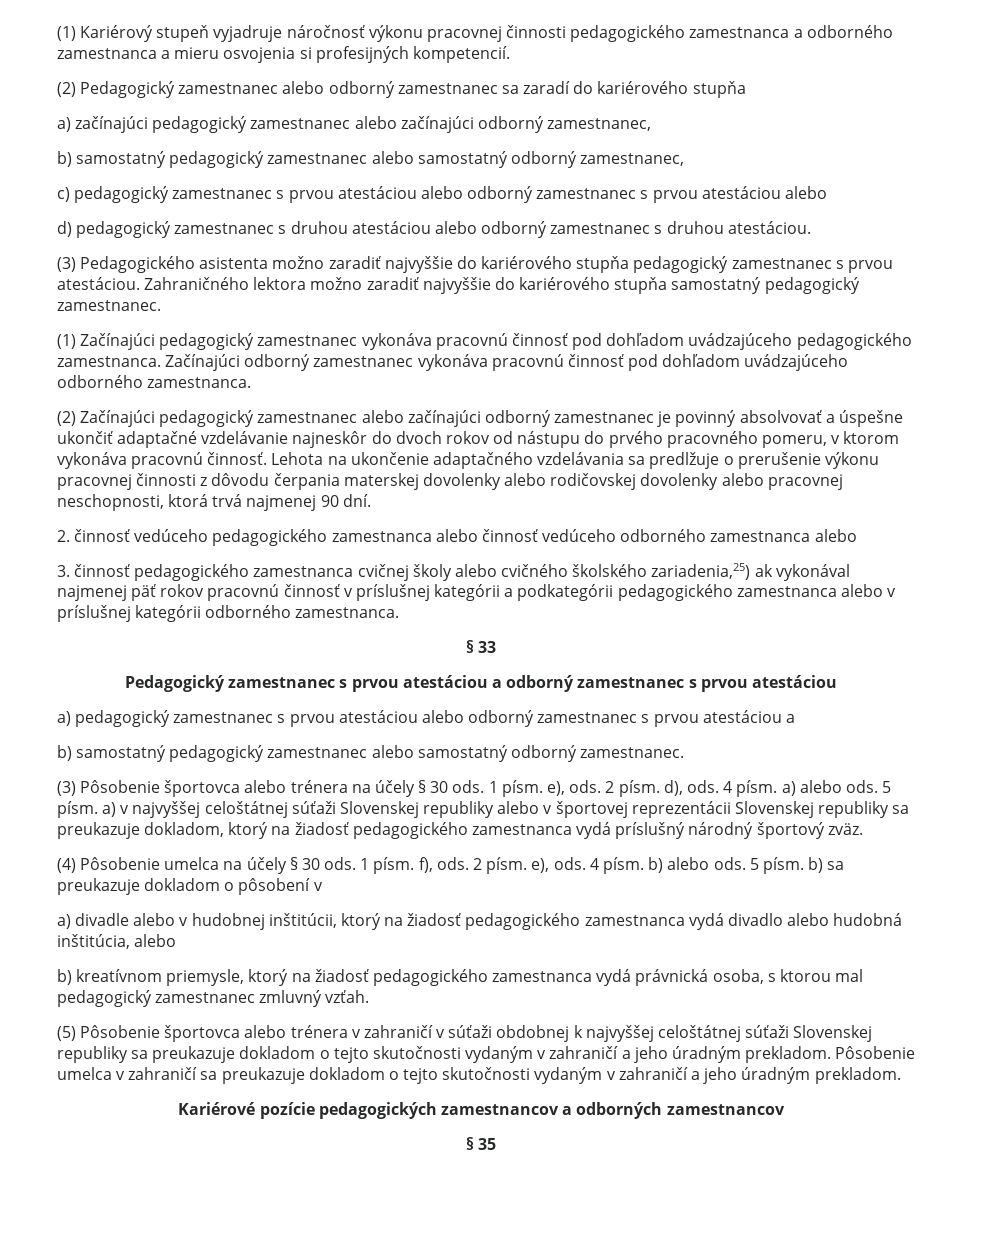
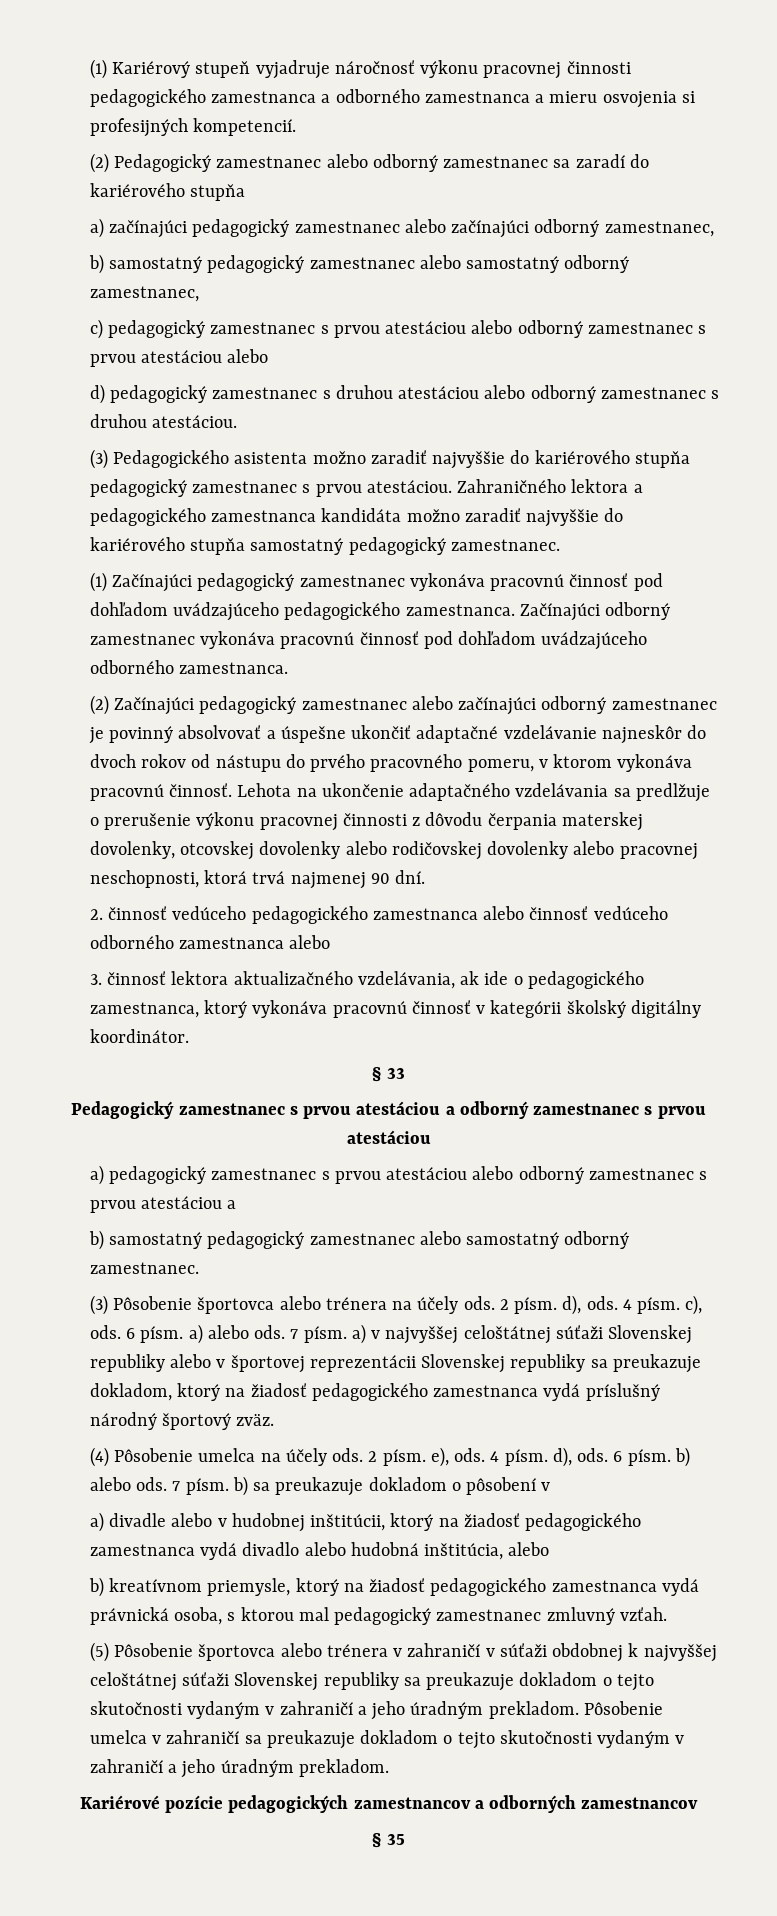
(307, 283) none -> [633,484,643,493] [89,508,402,526] a pedagogického zamestnanca kandidáta
(419, 481) none -> [89,841,255,860] dovolenky, otcovskej
[134,563,850,581] [56,584,897,601] [56,605,400,622] pedagogického zamestnanca cvičnej školy alebo cvičného školského zariadenia,25) ak vykonával najmenej päť rokov pracovnú činnosť v príslušnej kategórii a podkategórii pedagogického zamestnanca alebo v príslušnej kategórii odborného zamestnanca. -> [171,971,644,989] [89,1000,701,1018] [89,1029,189,1043] lektora aktualizačného vzdelávania, ak ide o pedagogického zamestnanca, ktorý vykonáva pracovnú činnosť v kategórii školský digitálny koordinátor.
[418,780,566,797] § 30 ods. 1 písm. e), -> (459, 1305) none
(778, 788) none -> [685,1295,703,1315] [89,1325,184,1343] c), ods. 6 písm.
[882,781,892,793] 5 -> [290,1329,299,1339] 7
[289,857,433,874] § 30 ods. 1 písm. f), -> (327, 1457) none
(644, 865) none -> [552,1447,671,1467] d), ods. 6 písm.
[749,858,759,870] 5 -> [172,1481,181,1491] 7

